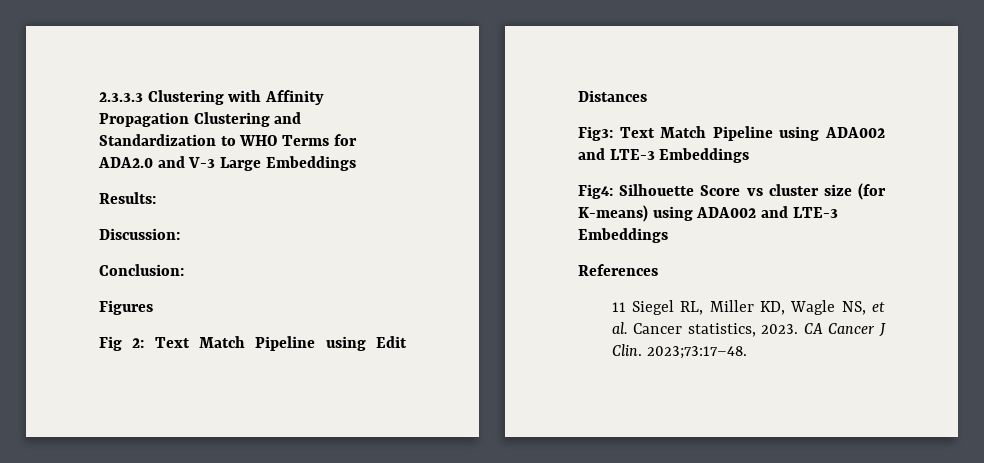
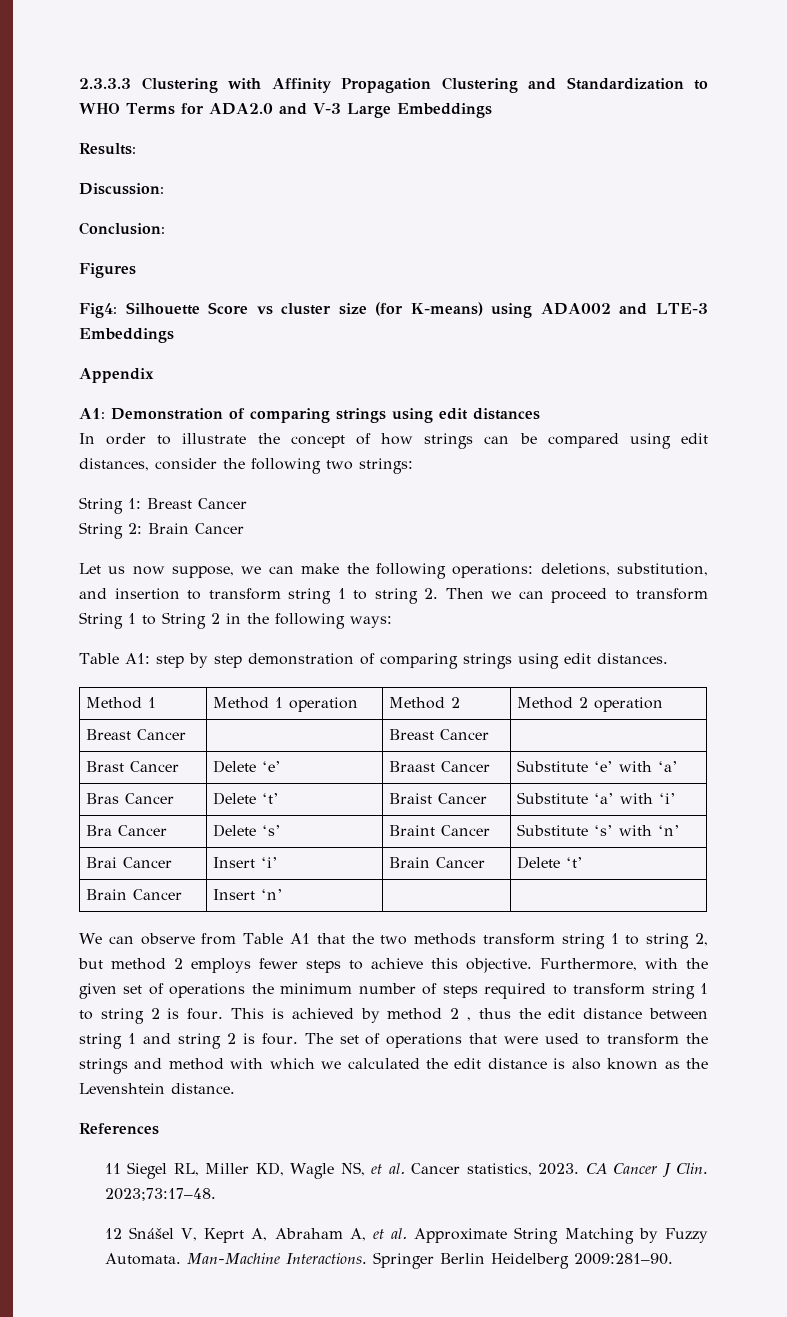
[99,336,407,351] [578,90,647,102] [578,126,885,141] [578,148,750,163] // Fig 2: Text Match Pipeline using Edit Distances // Fig3: Text Match Pipeline using ADA002 and LTE-3 Embeddings -> (136, 270) none
(668, 235) none -> [79,368,154,383] [79,408,540,423] [79,433,708,449] [79,458,413,474] [79,497,247,514] [79,522,244,539] [79,563,709,579] [79,588,708,604] [79,612,392,629] [79,653,668,669] [85,697,156,709] [212,697,358,712] [388,697,460,709] [516,697,663,712] [85,729,186,740] [388,729,489,740] [85,761,179,772] [212,760,281,773] [388,761,490,772] [516,760,678,772] [85,793,174,804] [212,792,279,805] [388,793,487,804] [516,792,676,804] [85,825,167,836] [212,824,281,837] [388,825,490,836] [516,824,680,836] [85,857,172,868] [212,857,278,868] [388,857,485,868] [516,856,583,869] [85,889,182,900] [212,889,283,900] [79,933,708,949] [78,958,708,973] [79,983,708,999] [79,1008,708,1024] [79,1033,708,1049] [79,1058,709,1074] [79,1083,235,1094] // Appendix // A1: Demonstration of comparing strings using edit distances // In order to illustrate the concept of how strings can be compared using edit distances, consider the following two strings: // String 1: Breast Cancer // String 2: Brain Cancer // Let us now suppose, we can make the following operations: deletions, substitution, and insertion to transform string 1 to string 2. Then we can proceed to transform String 1 to String 2 in the following ways: // Table A1: step by step demonstration of comparing strings using edit distances. // Method 1 | Method 1 operation | Method 2 | Method 2 operation // Breast Cancer | | Breast Cancer | // Brast Cancer | Delete ‘e’ | Braast Cancer | Substitute ‘e’ with ‘a’ // Bras Cancer | Delete ‘t’ | Braist Cancer | Substitute ‘a’ with ‘i’ // Bra Cancer | Delete ‘s’ | Braint Cancer | Substitute ‘s’ with ‘n’ // Brai Cancer | Insert ‘i’ | Brain Cancer | Delete ‘t’ // Brain Cancer | Insert ‘n’ | | // We can observe from Table A1 that the two methods transform string 1 to string 2, but method 2 employs fewer steps to achieve this objective. Furthermore, with the given set of operations the minimum number of steps required to transform string 1 to string 2 is four. This is achieved by method 2 , thus the edit distance between string 1 and string 2 is four. The set of operations that were used to transform the strings and method with which we calculated the edit distance is also known as the Levenshtein distance.
(747, 352) none -> [104,1227,709,1244] [104,1252,673,1269] // 12 Snášel V, Keprt A, Abraham A, et al. Approximate String Matching by Fuzzy Automata. Man-Machine Interactions. Springer Berlin Heidelberg 2009:281–90.

